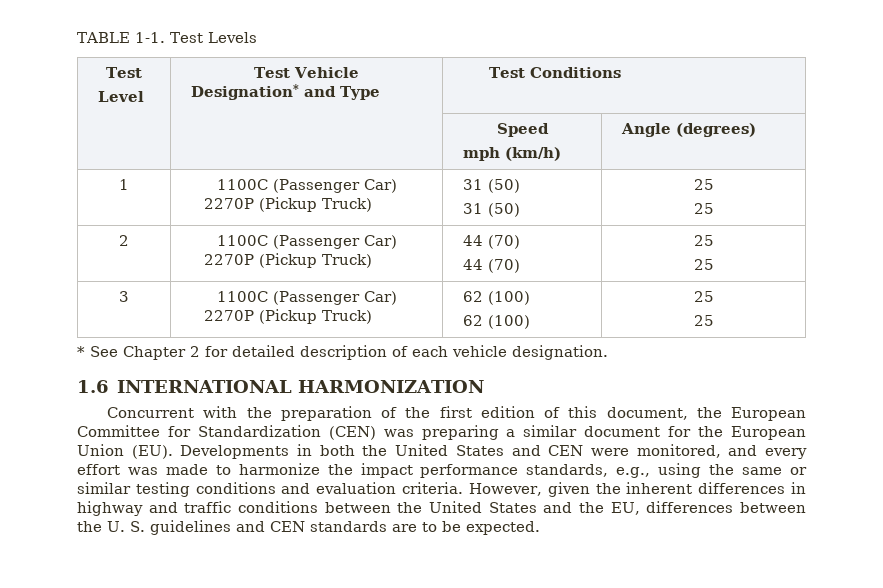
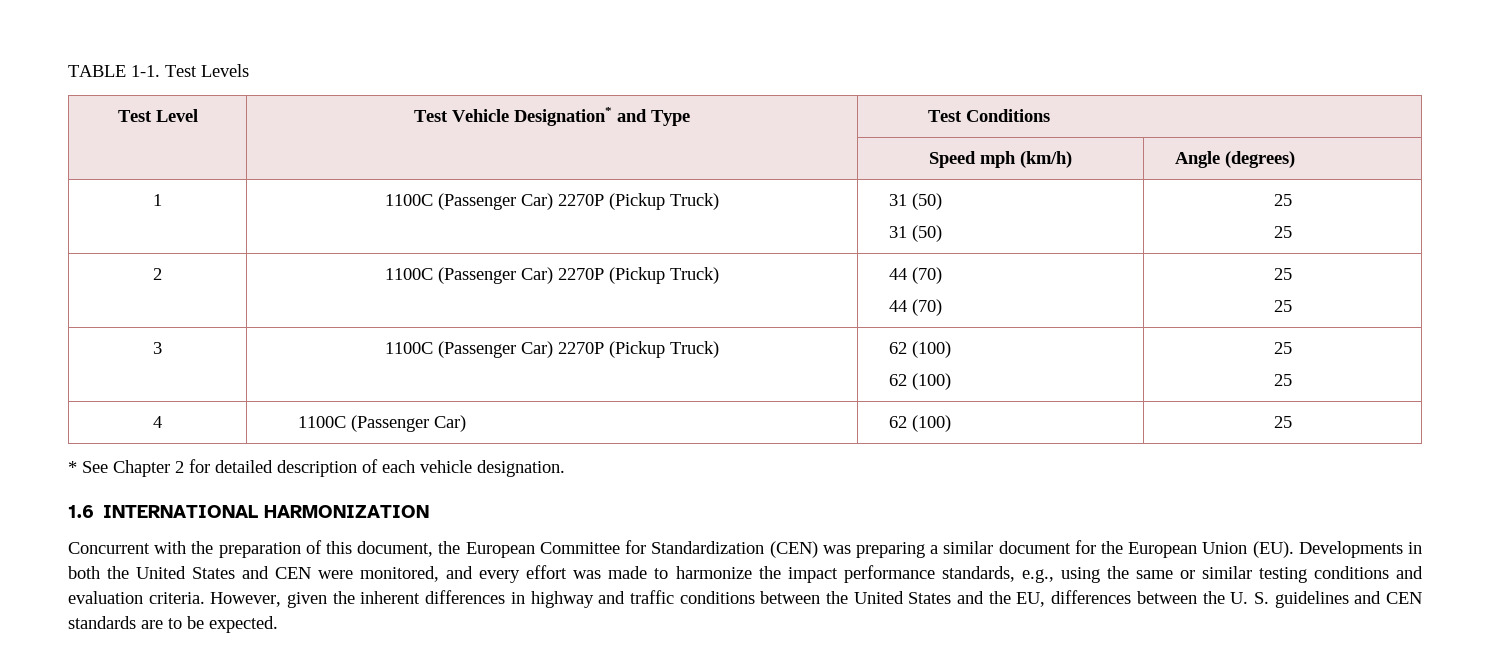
(143, 72) // -> (152, 116) none
(359, 72) // -> (509, 115) none
(549, 130) // -> (976, 159) none
(397, 186) // -> (553, 201) none
(397, 242) // -> (553, 275) none
(397, 298) // -> (553, 349) none
(714, 320) none -> [153,416,162,428] [297,415,466,432] [889,415,952,432] [1273,416,1292,428] // 4 | 1100C (Passenger Car) | 62 (100) | 25
[405,406,561,418] the first edition of -> (322, 547) none

